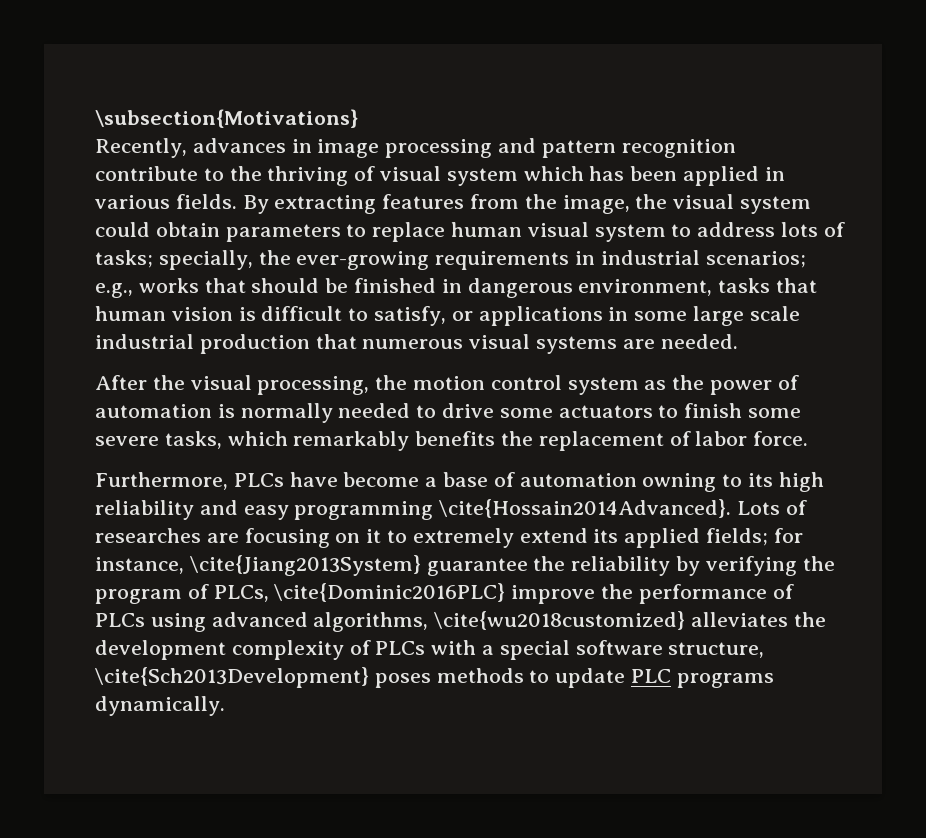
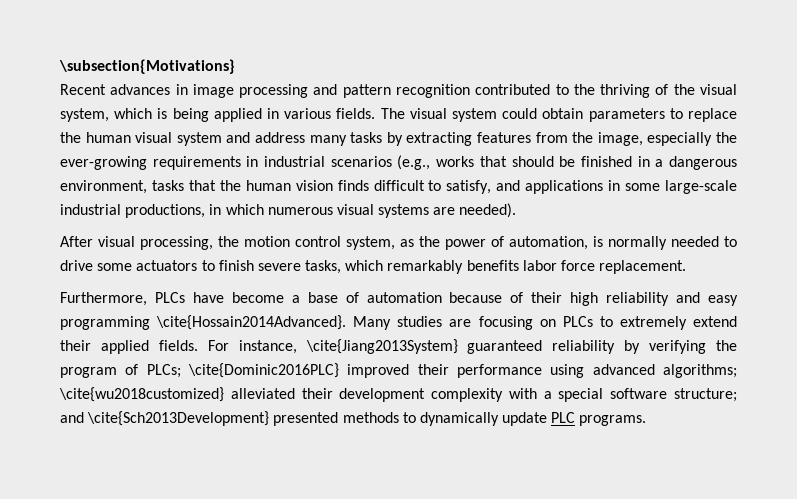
[95,138,187,158] Recently, -> [60,84,106,95] Recent
[95,166,198,181] contribute -> [475,84,551,95] contributed
[380,166,785,186] [95,194,668,214] visual system which has been applied in various fields. By extracting features from the image, the -> [673,84,738,95] [60,108,405,122] the visual system, which is being applied in various fields. The
(446, 232) none -> [60,132,81,143] the
[671,222,845,237] [95,250,253,270] to address lots of tasks; specially, -> [226,132,713,146] and address many tasks by extracting features from the image, especially
[705,251,806,268] [95,283,133,298] scenarios; e.g., -> [330,155,431,170] scenarios (e.g.,
(462, 286) none -> [655,159,664,167] a
(818, 285) none -> [219,180,241,191] the
[238,307,256,321] is -> [337,180,369,191] finds
[451,311,473,321] or -> [496,180,521,191] and
[693,306,800,326] [95,334,357,354] large scale industrial production that -> [665,180,738,194] [60,204,264,218] large-scale industrial productions, in which
[660,334,738,349] needed. -> [459,203,517,218] needed).
[152,375,185,390] the -> (93, 241) none
[567,377,639,395] system -> [346,236,395,250] system,
[95,404,212,418] automation -> [509,236,588,250] automation,
[748,408,802,418] some -> (254, 265) none
[501,431,809,451] the replacement of labor force. -> [522,260,687,274] labor force replacement.
[642,473,774,492] owning to its -> [449,292,563,303] because of their
[737,500,807,515] [95,528,201,543] Lots of researches -> [353,316,443,330] Many studies
[366,529,382,543] it -> [562,316,593,327] PLCs
[593,528,803,548] [95,555,566,576] its applied fields; for instance, \cite{Jiang2013System} guarantee the -> [60,339,543,354] their applied fields. For instance, \cite{Jiang2013System} guaranteed
[213,583,794,604] [95,611,826,632] [95,640,765,660] [95,667,431,688] PLCs, \cite{Dominic2016PLC} improve the performance of PLCs using advanced algorithms, \cite{wu2018customized} alleviates the development complexity of PLCs with a special software structure, \cite{Sch2013Development} poses -> [146,363,737,378] [59,387,737,402] [60,411,339,426] PLCs; \cite{Dominic2016PLC} improved their performance using advanced algorithms; \cite{wu2018customized} alleviated their development complexity with a special software structure; and \cite{Sch2013Development} presented
(550, 676) none -> [419,412,499,426] dynamically
[676,673,774,688] [95,696,225,716] programs dynamically. -> [579,415,647,426] programs.

